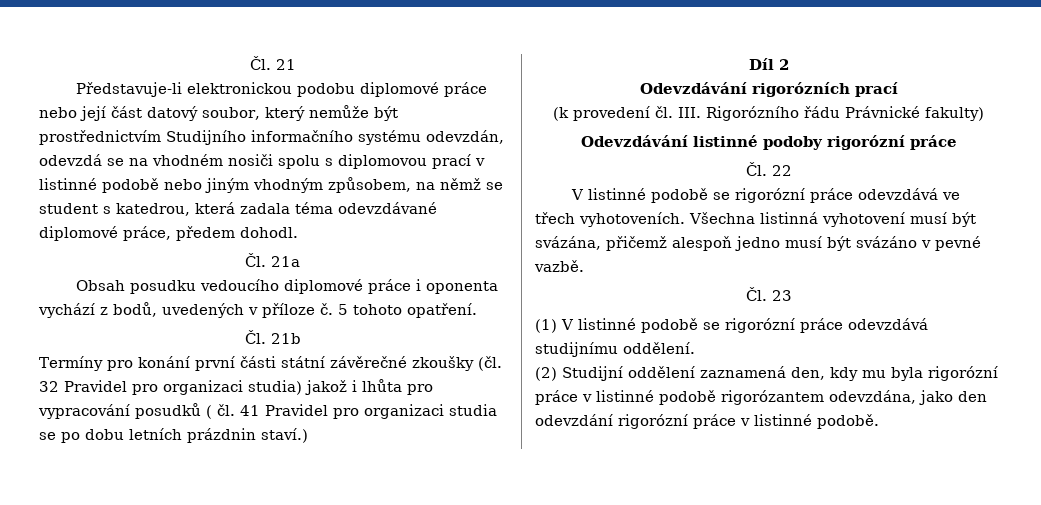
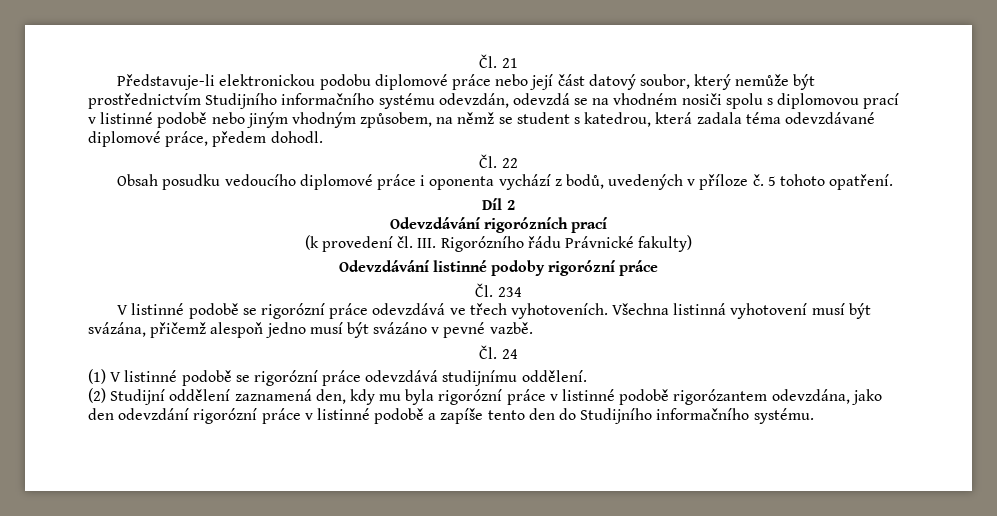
[271,256,300,267] 21a -> [501,158,518,168] 22
[244,330,301,344] [39,356,502,371] [39,379,433,395] [38,403,497,419] [39,428,308,443] // Čl. 21b // Termíny pro konání první části státní závěrečné zkoušky (čl. 32 Pravidel pro organizaci studia) jakož i lhůta pro vypracování posudků ( čl. 41 Pravidel pro organizaci studia se po dobu letních prázdnin staví.) -> (894, 182) none
[771,165,792,176] 22 -> [497,287,522,297] 234
[771,290,792,301] 23 -> [501,349,518,359] 24
[817,414,879,429] podobě. -> [374,408,814,424] podobě a zapíše tento den do Studijního informačního systému.

